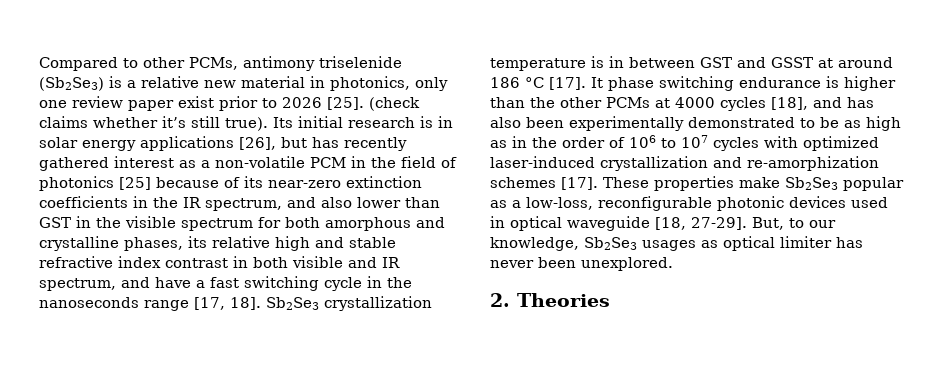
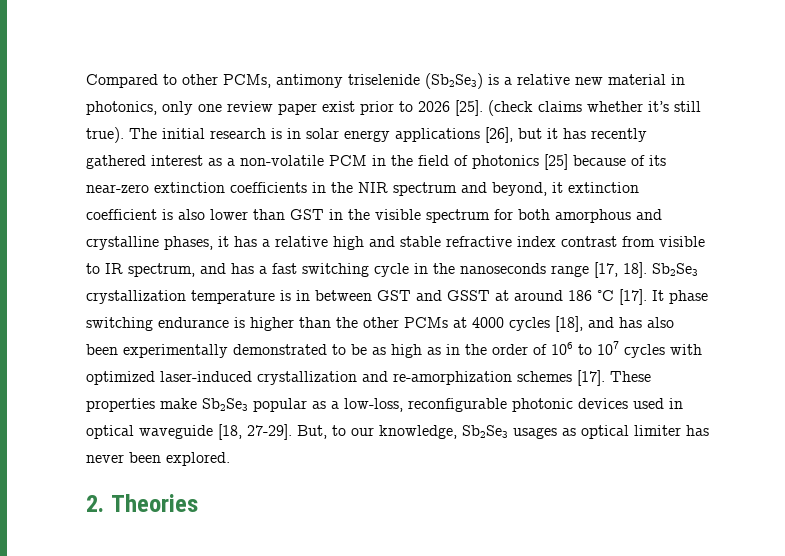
[273,117,293,128] Its -> [129,128,157,139] The
(307, 142) none -> [547,128,558,139] it
[183,197,316,211] IR spectrum, and -> [358,182,639,196] [86,209,173,220] NIR spectrum and beyond, it extinction coefficient is
[188,236,207,248] its -> [218,236,270,247] it has a
[233,256,400,268] [39,277,191,291] in both visible and IR spectrum, and have -> [622,236,705,247] [86,263,254,277] from visible to IR spectrum, and has
[581,257,673,271] unexplored. -> [166,452,230,466] explored.

